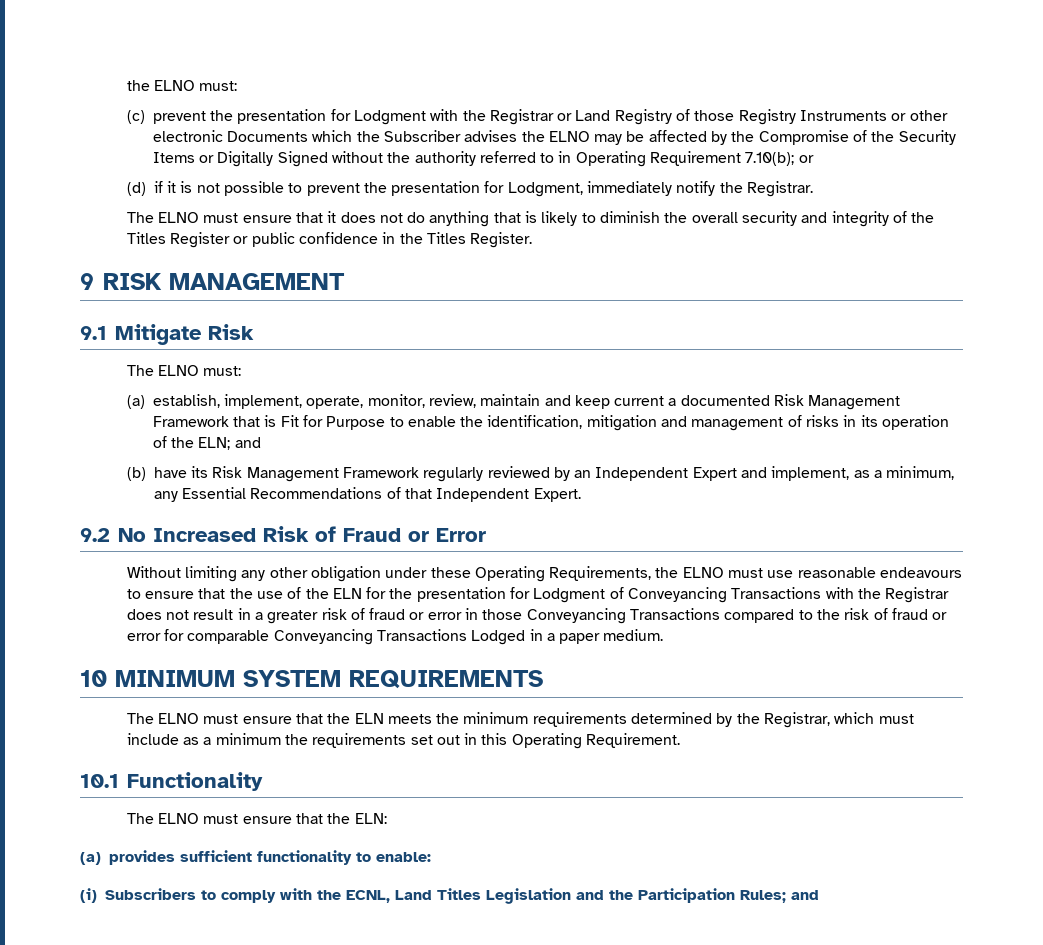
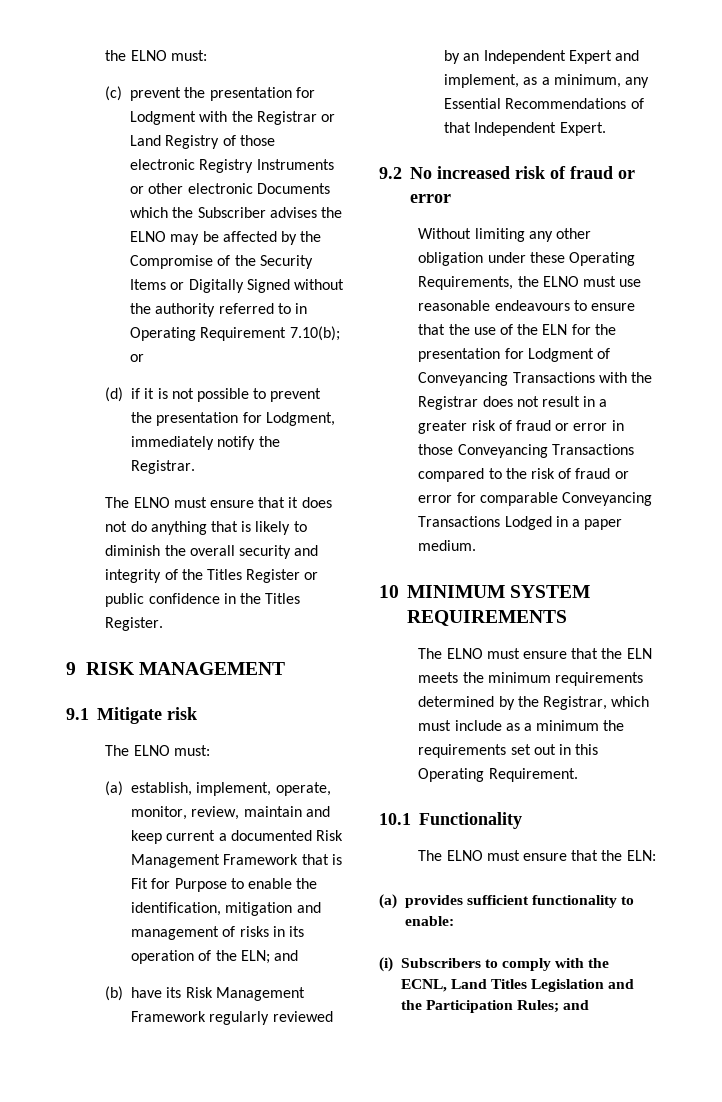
(735, 115) none -> [130,159,196,170] electronic
[208,324,254,340] Risk -> [166,707,197,720] risk
[153,526,486,542] Increased Risk of Fraud or Error -> [436,166,635,179] [409,194,451,203] increased risk of fraud or error

